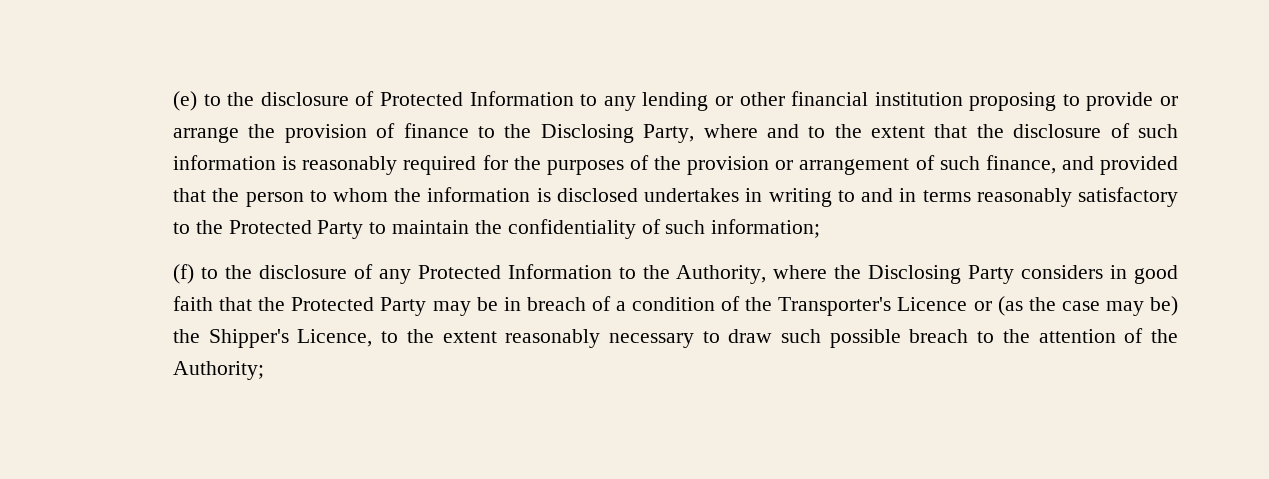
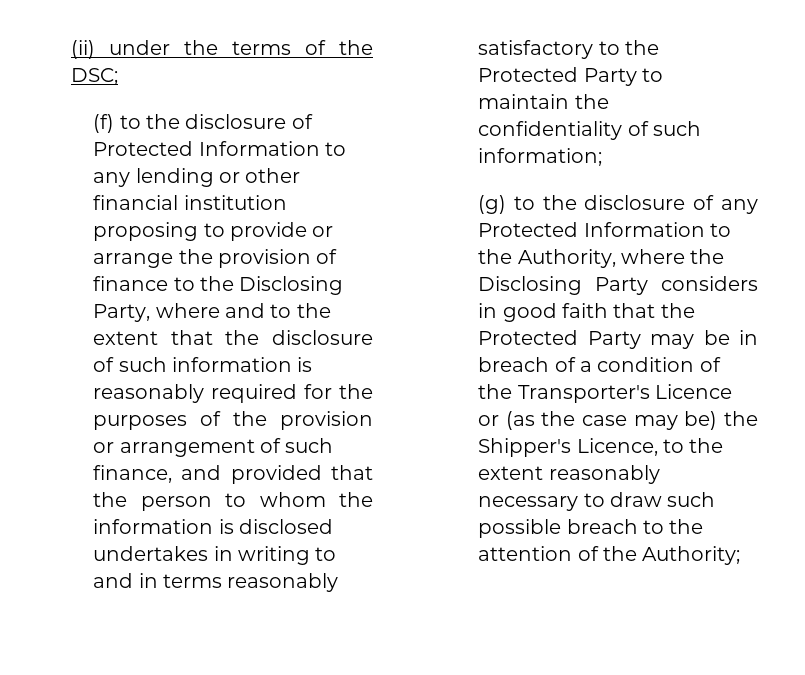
[173,91,198,111] (e) -> [71,40,374,59] [71,68,119,85] [93,114,115,133] (ii) under the terms of the DSC; // (f)
[173,264,195,284] (f) -> [478,195,507,214] (g)

